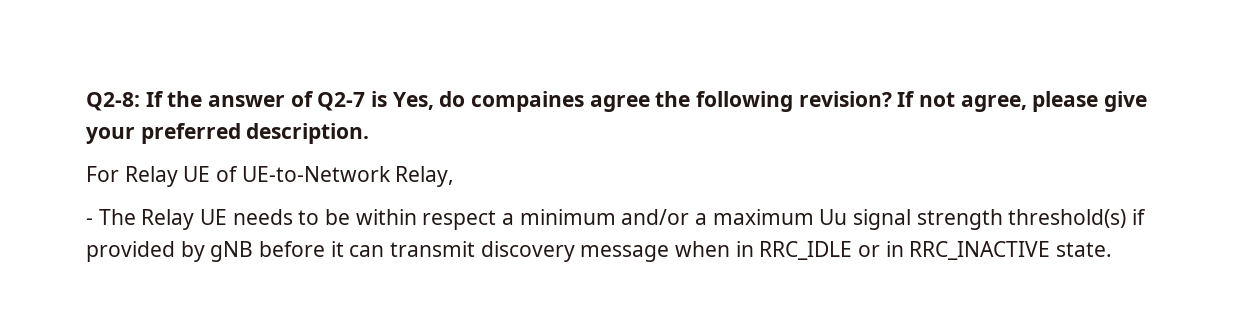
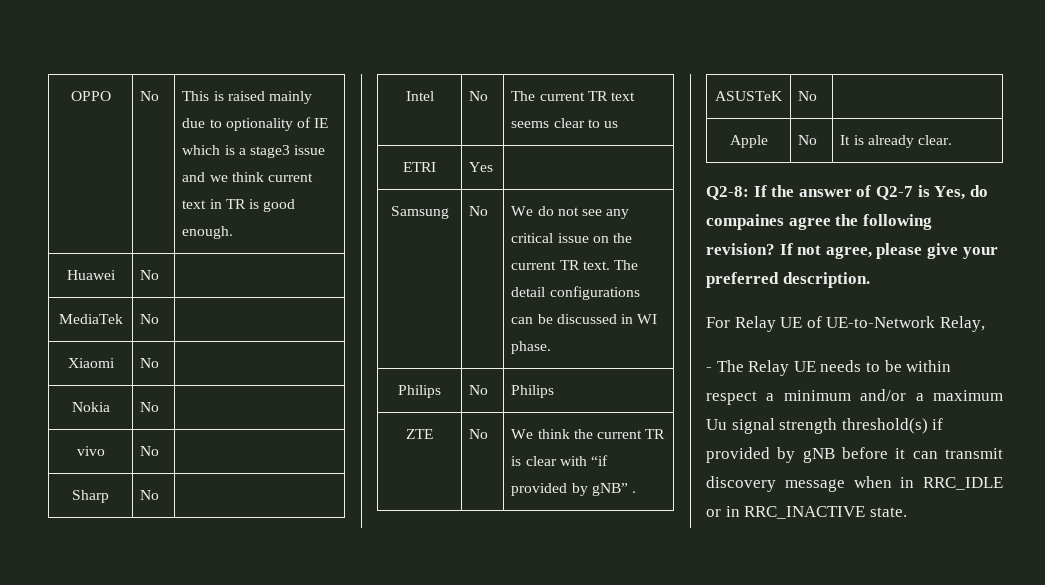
(86, 101) none -> [70,91,111,101] [140,91,160,101] [182,91,312,104] [182,117,329,131] [182,145,326,158] [182,172,313,182] [182,199,296,212] [182,226,234,239] [66,270,116,280] [140,270,160,280] [58,314,123,324] [140,314,160,324] [67,358,115,368] [140,358,160,368] [71,402,110,412] [140,402,160,412] [76,446,105,456] [140,446,160,456] [72,490,109,503] [140,490,160,500] [405,91,434,101] [469,91,489,101] [511,91,635,101] [511,118,618,128] [403,162,436,172] [469,162,494,172] [390,206,449,219] [469,206,489,216] [511,206,630,219] [511,233,632,243] [511,260,638,270] [511,286,640,300] [511,314,658,324] [511,341,552,354] [398,385,441,398] [469,385,489,395] [511,385,555,398] [406,429,433,439] [469,429,489,439] [511,429,666,439] [511,455,608,466] [511,483,636,496] [715,91,783,101] [798,91,818,101] [729,135,768,148] [798,135,818,145] [840,135,952,148] OPPO | No | This is raised mainly due to optionality of IE which is a stage3 issue and we think current text in TR is good enough. // Huawei | No | // MediaTek | No | // Xiaomi | No | // Nokia | No | // vivo | No | // Sharp | No | // Intel | No | The current TR text seems clear to us // ETRI | Yes | // Samsung | No | We do not see any critical issue on the current TR text. The detail configurations can be discussed in WI phase. // Philips | No | Philips // ZTE | No | We think the current TR is clear with “if provided by gNB” . // ASUSTeK | No | // Apple | No | It is already clear. //

